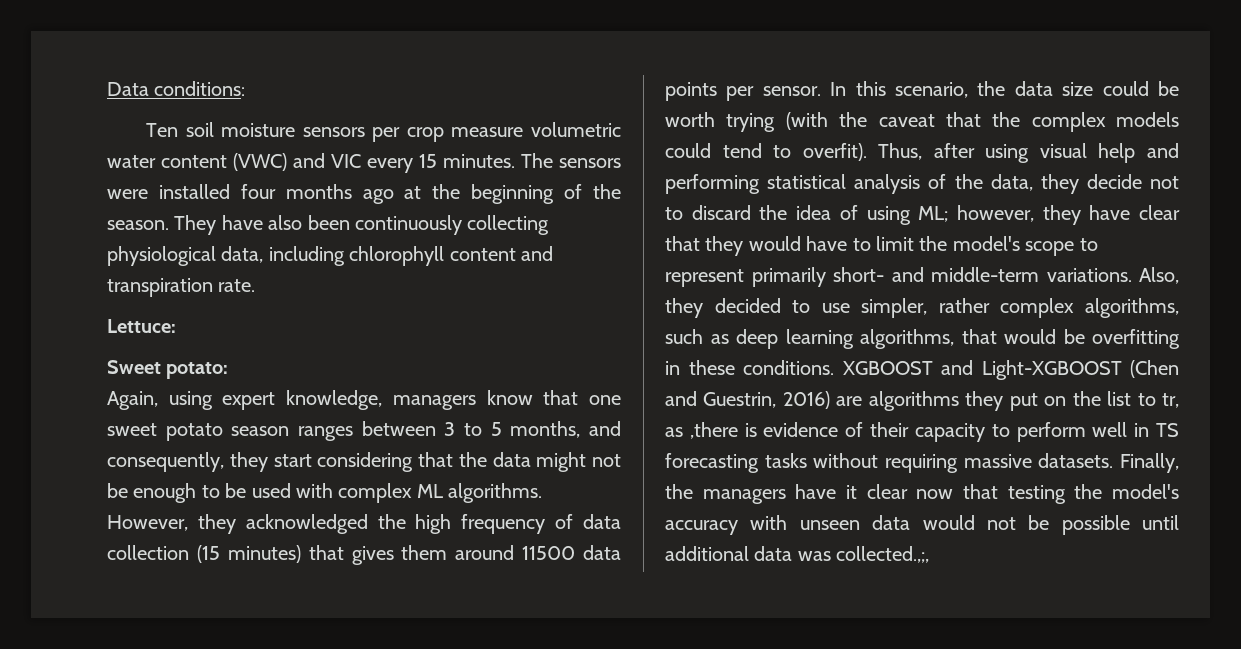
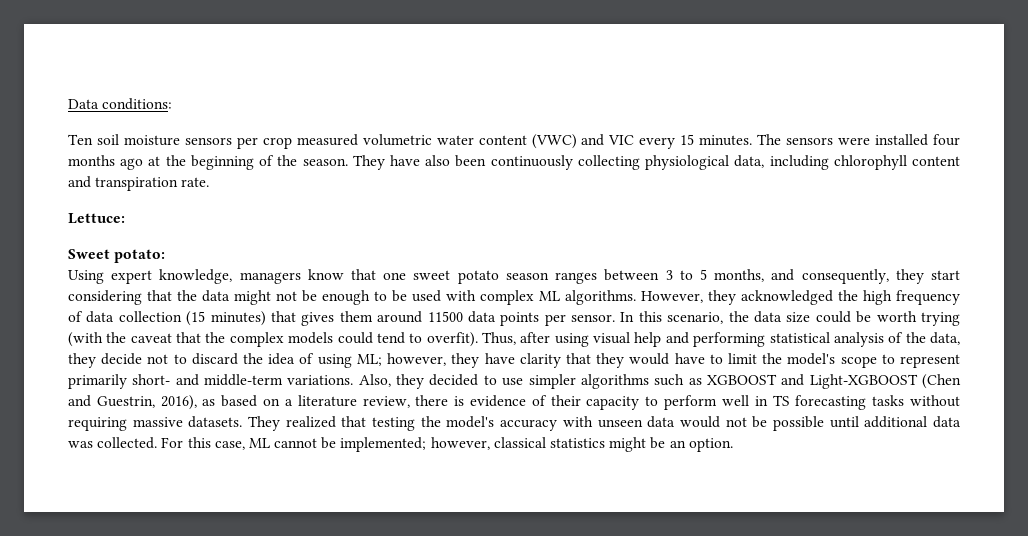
[451,127,524,137] measure -> [296,134,358,146] measured
[107,391,213,410] Again, using -> [68,270,104,284] Using
[1139,205,1180,220] clear -> [519,353,561,368] clarity
[861,298,1179,318] [665,329,1180,349] [665,360,834,375] simpler, rather complex algorithms, such as deep learning algorithms, that would be overfitting in these conditions. -> [528,374,702,389] simpler algorithms such as
[782,391,1179,411] [665,422,738,439] 2016) are algorithms they put on the list to tr, as ,there -> [160,395,449,410] 2016), as based on a literature review, there
[1120,453,1179,473] [665,484,954,504] Finally, the managers have it clear now -> [248,416,336,431] They realized
[836,546,930,563] collected.,;, -> [97,437,733,452] collected. For this case, ML cannot be implemented; however, classical statistics might be an option.

